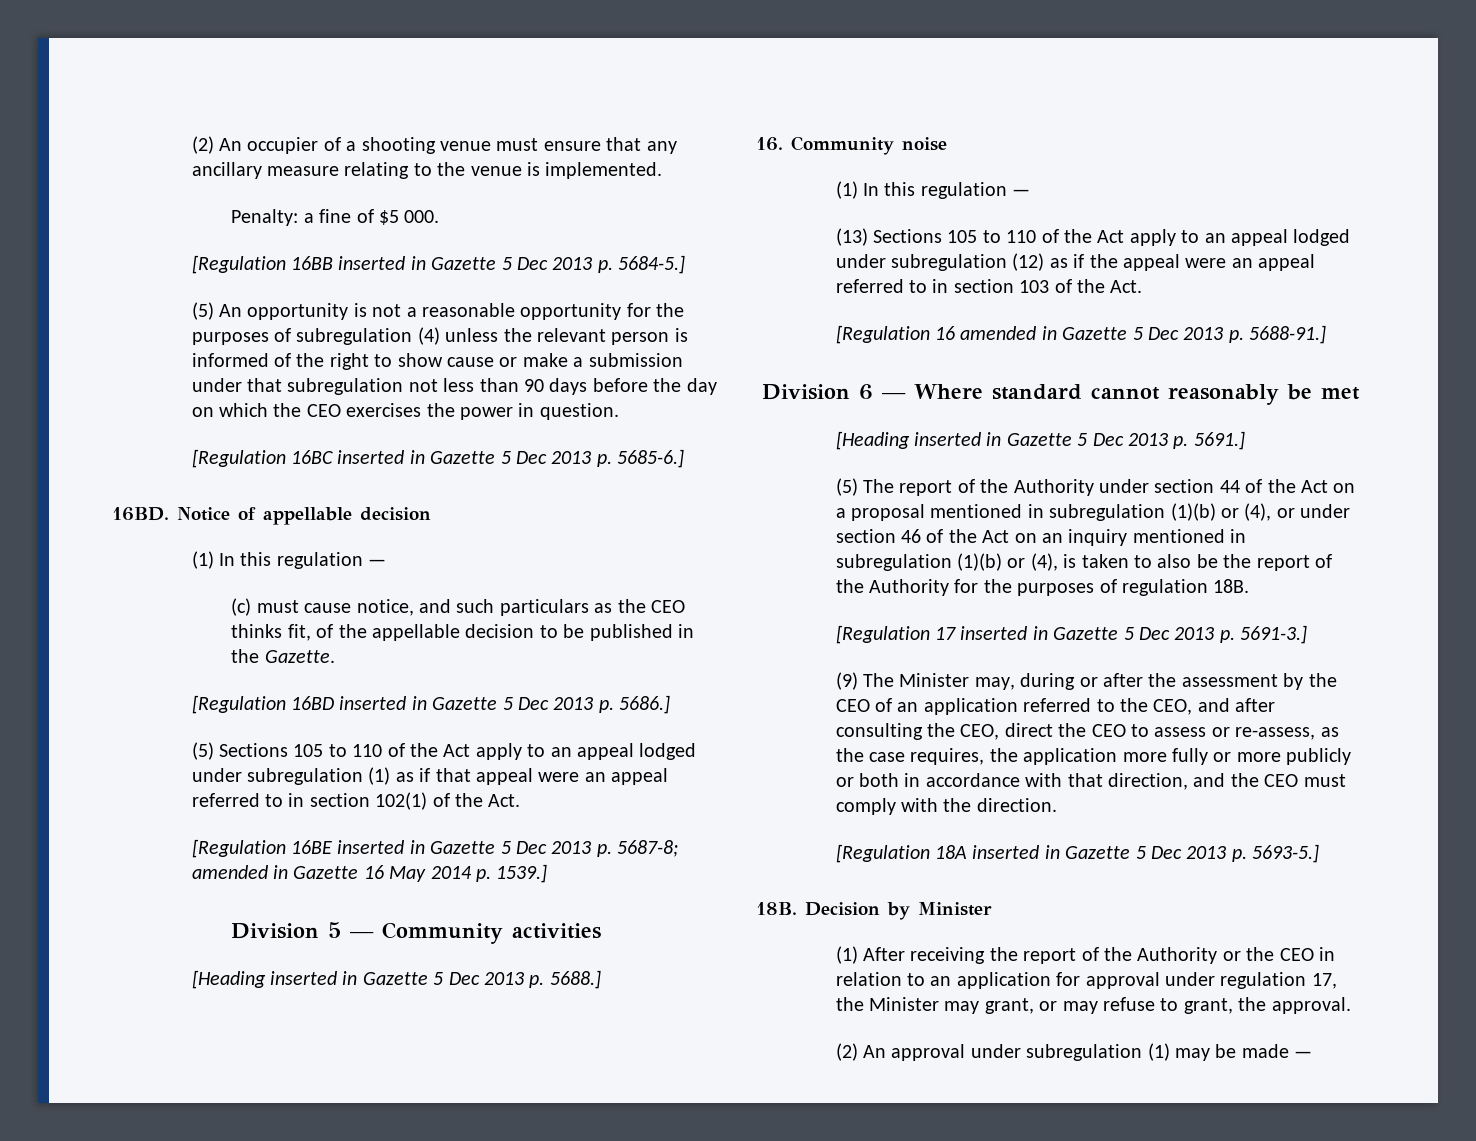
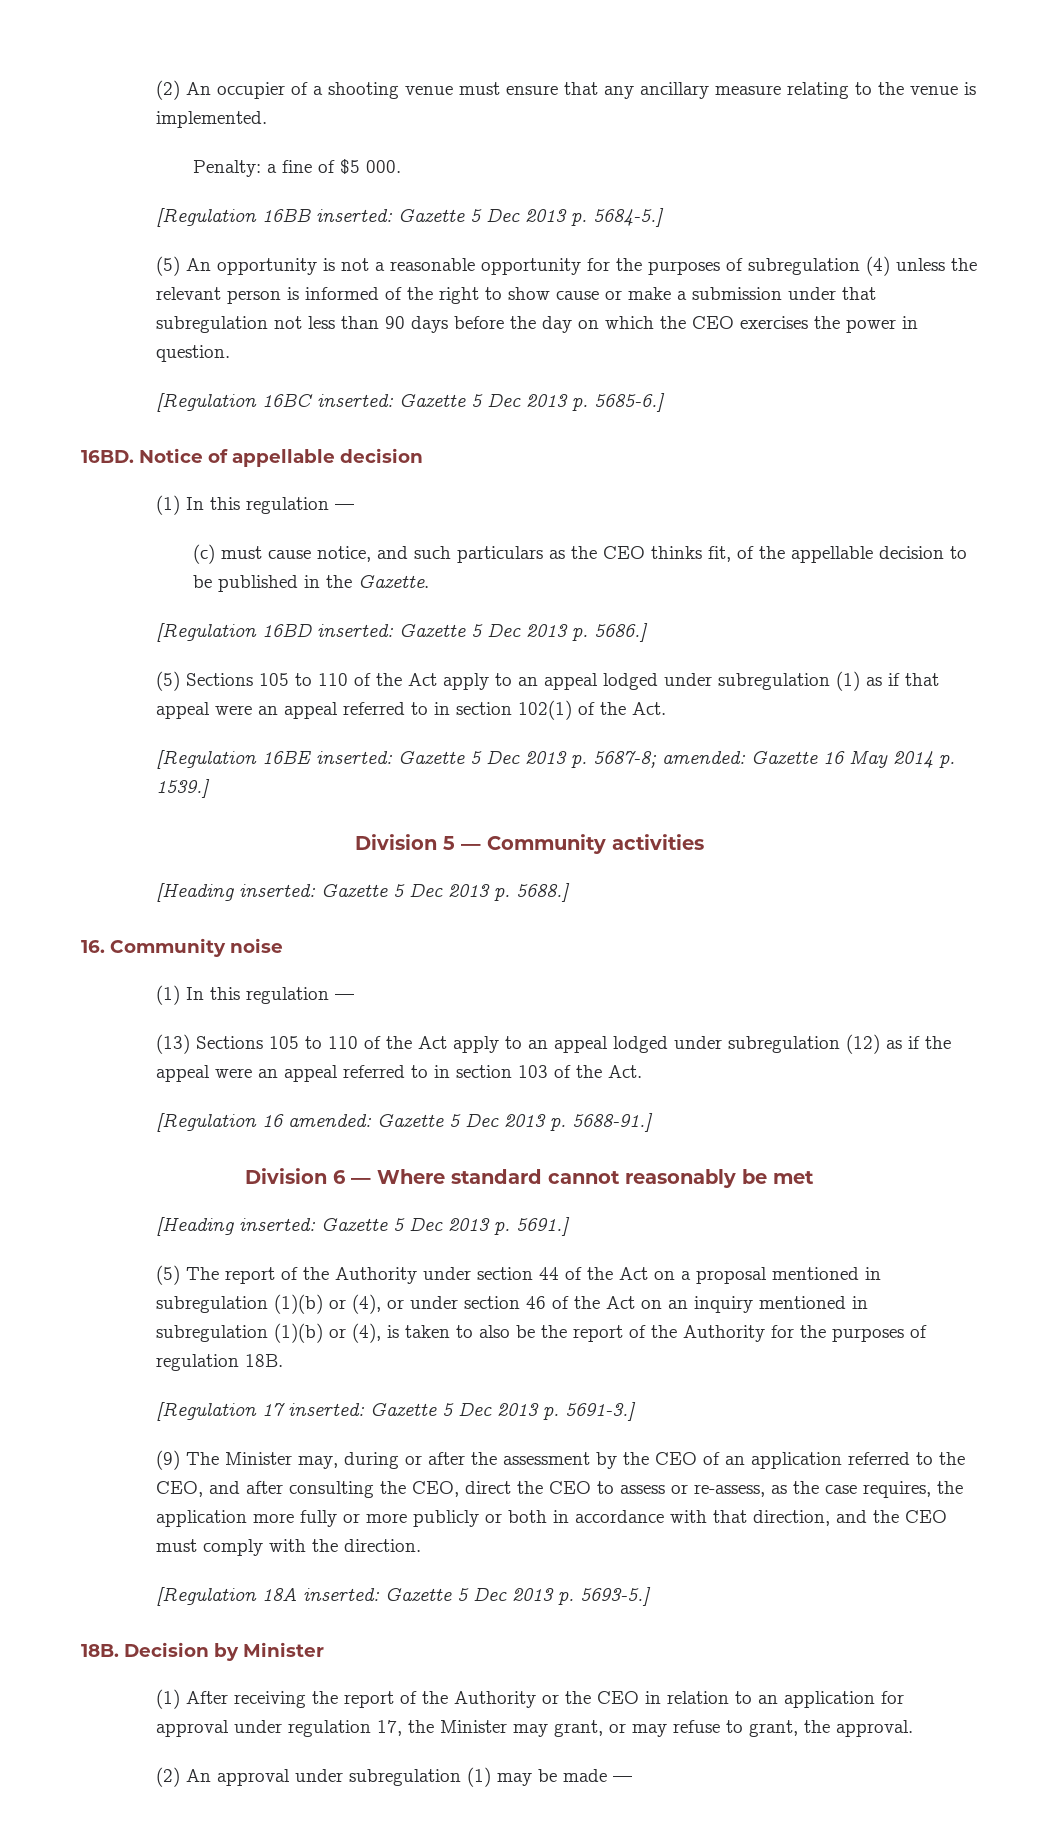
[338,256,426,270] inserted in -> [315,209,393,222] inserted:
[337,450,425,464] inserted in -> [316,394,394,407] inserted:
[339,696,427,710] inserted in -> [316,624,394,637] inserted:
[337,840,425,854] inserted in -> [315,751,393,764] inserted:
[191,865,288,879] amended in -> [661,751,746,764] amended:
[269,971,358,985] inserted in -> [238,884,316,897] inserted:
[960,326,1057,340] amended in -> [287,1114,372,1127] amended:
[913,432,1002,446] inserted in -> [238,1218,316,1231] inserted:
[960,626,1048,640] inserted in -> [287,1403,365,1416] inserted:
[972,845,1060,859] inserted in -> [302,1588,380,1601] inserted:

